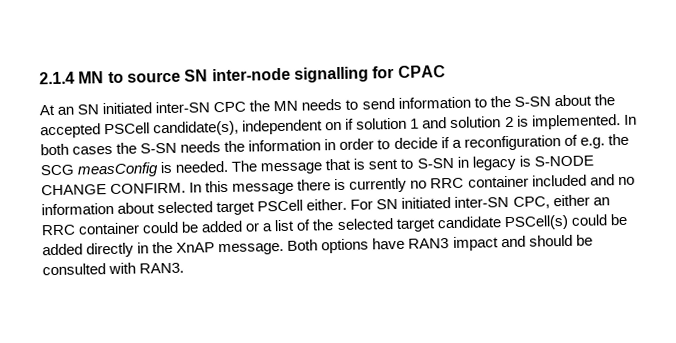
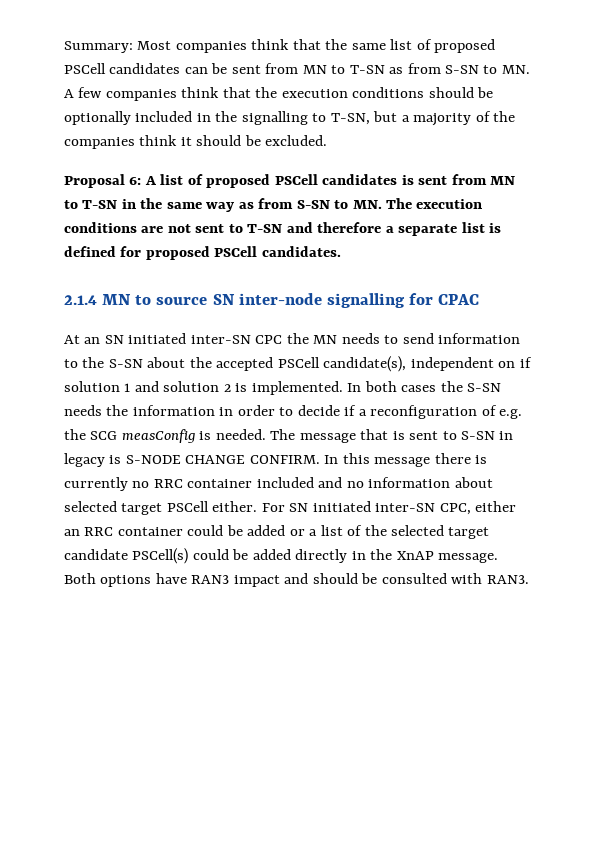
(39, 78) none -> [64,39,496,53] [64,63,530,74] [64,87,494,101] [64,111,516,126] [64,135,328,149] [64,174,516,188] [64,198,483,212] [64,222,502,236] [64,246,341,260] Summary: Most companies think that the same list of proposed PSCell candidates can be sent from MN to T-SN as from S-SN to MN. A few companies think that the execution conditions should be optionally included in the signalling to T-SN, but a majority of the companies think it should be excluded. // Proposal 6: A list of proposed PSCell candidates is sent from MN to T-SN in the same way as from S-SN to MN. The execution conditions are not sent to T-SN and therefore a separate list is defined for proposed PSCell candidates. //

